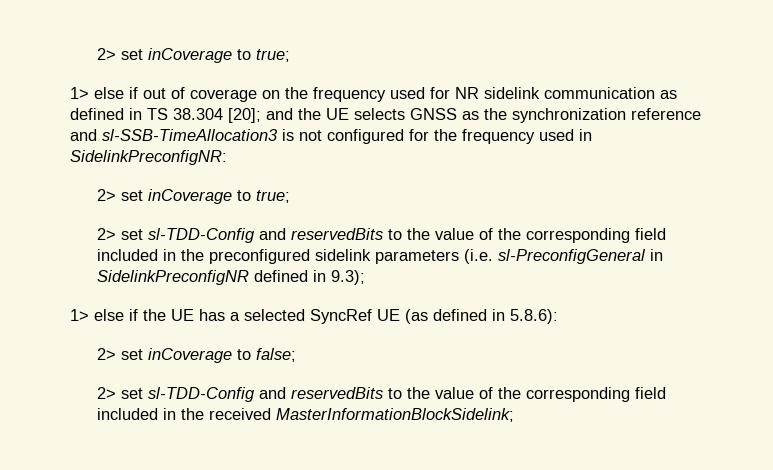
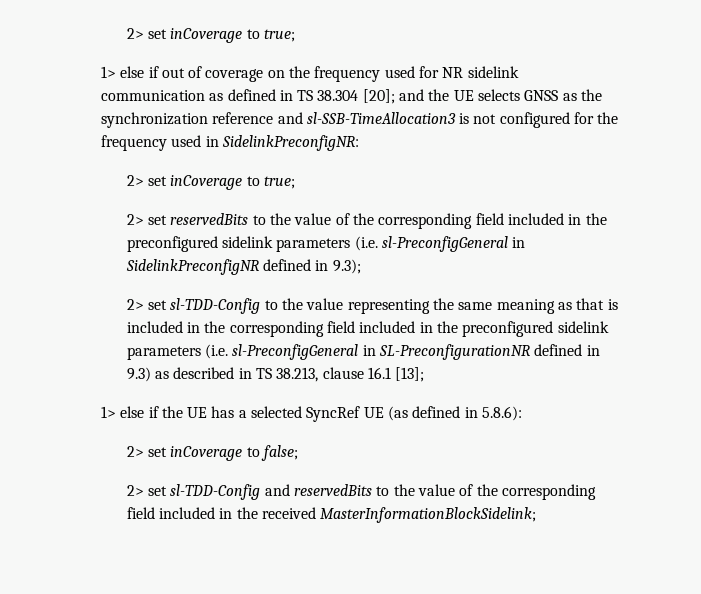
[147,228,286,243] sl-TDD-Config and -> (168, 220) none
(365, 277) none -> [126,298,618,314] [126,321,609,337] [126,344,600,360] [126,367,425,382] // 2> set sl-TDD-Config to the value representing the same meaning as that is included in the corresponding field included in the preconfigured sidelink parameters (i.e. sl-PreconfigGeneral in SL-PreconfigurationNR defined in 9.3) as described in TS 38.213, clause 16.1 [13];

